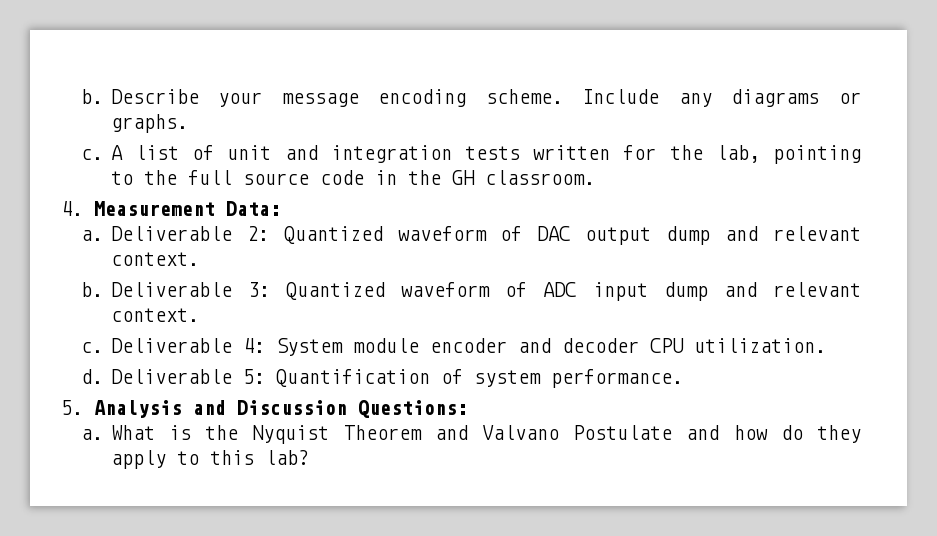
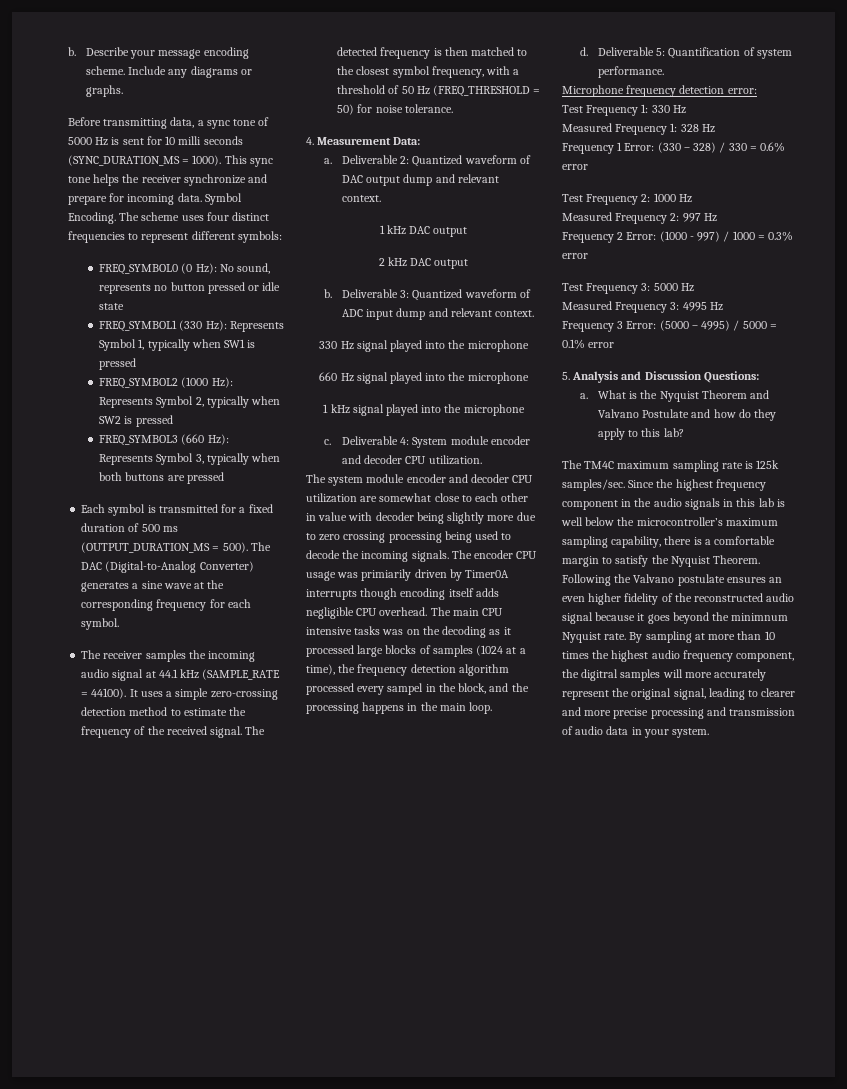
[80,145,861,164] [110,170,595,185] c. A list of unit and integration tests written for the lab, pointing to the full source code in the GH classroom. -> [67,117,270,129] [67,136,243,146] [67,155,273,167] [67,174,268,186] [67,193,242,205] [67,212,270,224] [67,231,282,243] [99,263,271,275] [99,282,281,294] [99,303,125,310] [99,320,284,332] [99,339,256,351] [99,358,137,370] [99,377,233,389] [99,396,281,408] [99,415,173,427] [99,434,229,446] [99,453,281,465] [99,472,224,484] [81,504,273,516] [81,523,178,532] [81,542,271,553] [81,561,254,573] [81,580,225,592] [81,599,251,611] [81,618,120,630] [81,650,256,662] [81,669,281,681] [81,688,278,700] [81,707,247,716] [81,726,266,738] [337,47,528,59] [337,66,520,78] [337,85,541,97] [337,104,453,115] Before transmitting data, a sync tone of 5000 Hz is sent for 10 milli seconds (SYNC_DURATION_MS = 1000). This sync tone helps the receiver synchronize and prepare for incoming data. Symbol Encoding. The scheme uses four distinct frequencies to represent different symbols: // FREQ_SYMBOL0 (0 Hz): No sound, represents no button pressed or idle state // FREQ_SYMBOL1 (330 Hz): Represents Symbol 1, typically when SW1 is pressed // FREQ_SYMBOL2 (1000 Hz): Represents Symbol 2, typically when SW2 is pressed // FREQ_SYMBOL3 (660 Hz): Represents Symbol 3, typically when both buttons are pressed // Each symbol is transmitted for a fixed duration of 500 ms (OUTPUT_DURATION_MS = 500). The DAC (Digital-to-Analog Converter) generates a sine wave at the corresponding frequency for each symbol. // The receiver samples the incoming audio signal at 44.1 kHz (SAMPLE_RATE = 44100). It uses a simple zero-crossing detection method to estimate the frequency of the received signal. The detected frequency is then matched to the closest symbol frequency, with a threshold of 50 Hz (FREQ_THRESHOLD = 50) for noise tolerance.
(199, 259) none -> [379,225,468,237] [378,257,469,269] // 1 kHz DAC output // 2 kHz DAC output
(199, 315) none -> [319,340,529,352] [319,372,529,384] [323,404,525,416] // 330 Hz signal played into the microphone // 660 Hz signal played into the microphone // 1 kHz signal played into the microphone
(826, 345) none -> [306,474,534,486] [306,493,529,503] [306,512,536,524] [306,531,512,543] [306,550,538,562] [306,569,510,581] [306,588,499,600] [306,607,504,619] [306,626,511,638] [306,645,526,657] [306,664,509,676] [306,683,529,695] [306,702,493,714] // The system module encoder and decoder CPU utilization are somewhat close to each other in value with decoder being slightly more due to zero crossing processing being used to decode the incoming signals. The encoder CPU usage was primiarily driven by Timer0A interrupts though encoding itself adds negligible CPU overhead. The main CPU intensive tasks was on the decoding as it processed large blocks of samples (1024 at a time), the frequency detection algorithm processed every sampel in the block, and the processing happens in the main loop.
(683, 378) none -> [562,85,757,97] [562,104,686,116] [562,123,715,135] [562,142,786,154] [562,164,588,170] [562,193,692,205] [562,212,717,224] [562,231,794,243] [562,253,588,259] [562,283,694,294] [562,301,723,313] [562,320,777,332] [562,339,615,349] // Microphone frequency detection error: // Test Frequency 1: 330 Hz // Measured Frequency 1: 328 Hz // Frequency 1 Error: (330 – 328) / 330 = 0.6% error // Test Frequency 2: 1000 Hz // Measured Frequency 2: 997 Hz // Frequency 2 Error: (1000 - 997) / 1000 = 0.3% error // Test Frequency 3: 5000 Hz // Measured Frequency 3: 4995 Hz // Frequency 3 Error: (5000 – 4995) / 5000 = 0.1% error
(309, 457) none -> [562,460,780,472] [562,479,766,491] [562,498,785,510] [561,517,778,526] [562,536,776,548] [562,555,761,567] [562,574,783,586] [562,593,795,605] [562,612,789,624] [562,631,775,643] [562,650,795,662] [562,669,767,681] [562,688,796,700] [562,707,796,719] [562,726,710,738] // The TM4C maximum sampling rate is 125k samples/sec. Since the highest frequency component in the audio signals in this lab is well below the microcontroller’s maximum sampling capability, there is a comfortable margin to satisfy the Nyquist Theorem. Following the Valvano postulate ensures an even higher fidelity of the reconstructed audio signal because it goes beyond the minimnum Nyquist rate. By sampling at more than 10 times the highest audio frequency component, the digitral samples will more accurately represent the original signal, leading to clearer and more precise processing and transmission of audio data in your system.

